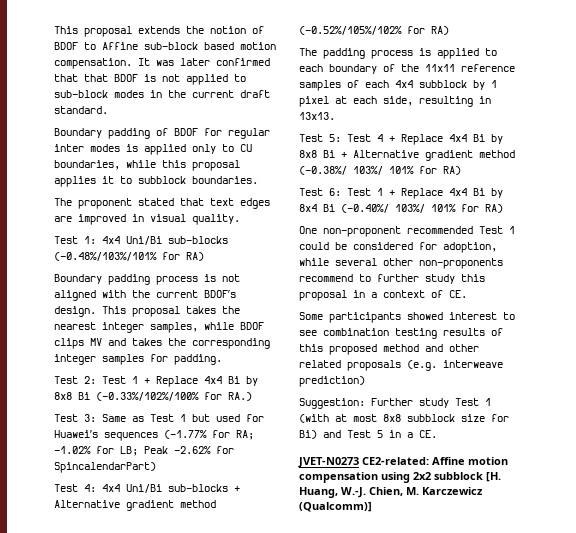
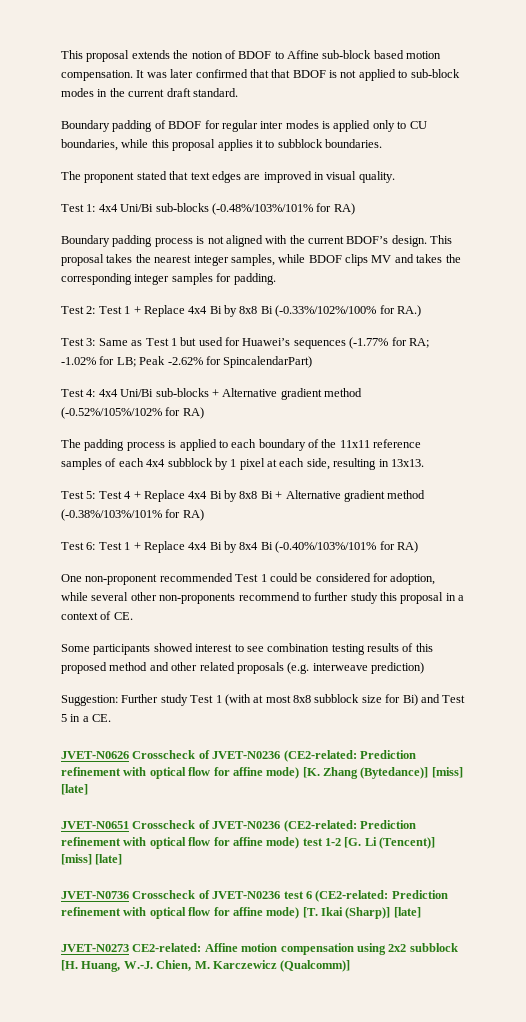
[299,166,414,175] (-0.38%/ 103%/ 101% -> [61,509,162,521] (-0.38%/103%/101%
[341,204,456,213] (-0.40%/ 103%/ 101% -> [275,541,377,553] (-0.40%/103%/101%
(437, 434) none -> [61,750,416,762] [61,767,463,779] [61,784,88,795] [61,820,416,832] [61,837,436,849] [61,854,123,865] [61,890,448,902] [61,907,421,919] // JVET-N0626 Crosscheck of JVET-N0236 (CE2-related: Prediction refinement with optical flow for affine mode) [K. Zhang (Bytedance)] [miss] [late] // JVET-N0651 Crosscheck of JVET-N0236 (CE2-related: Prediction refinement with optical flow for affine mode) test 1-2 [G. Li (Tencent)] [miss] [late] // JVET-N0736 Crosscheck of JVET-N0236 test 6 (CE2-related: Prediction refinement with optical flow for affine mode) [T. Ikai (Sharp)] [late]

